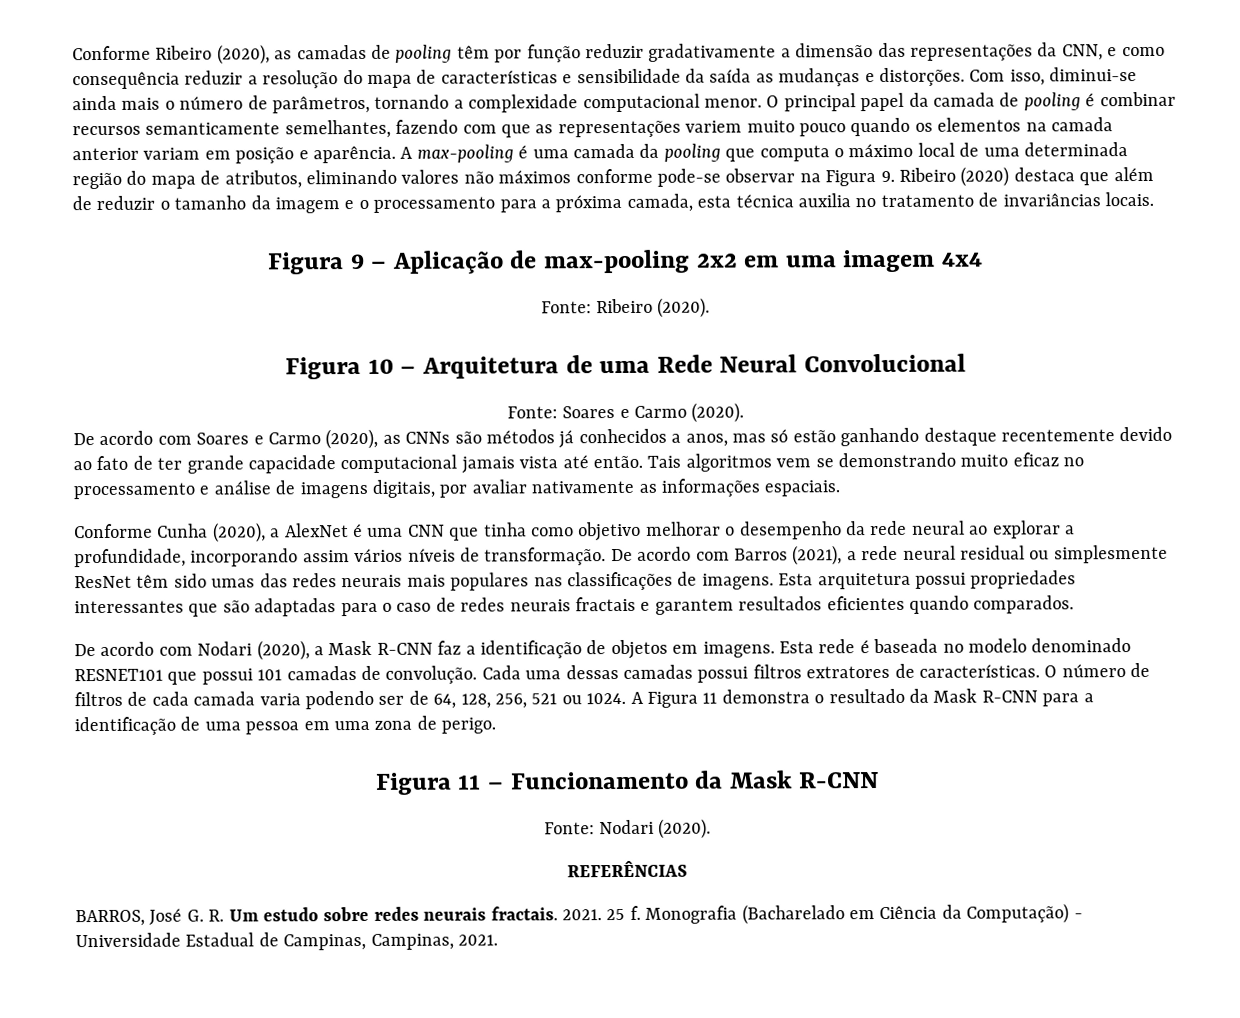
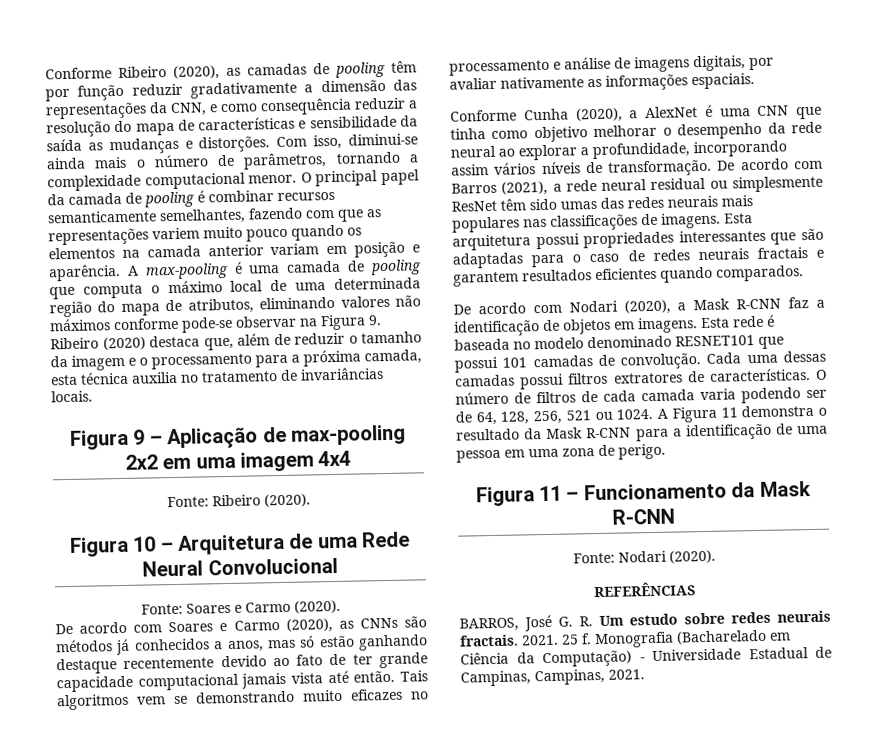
[639,143,660,158] da -> [347,260,366,272] de
[1079,172,1110,186] que -> [203,337,234,351] que,
[1012,452,1059,467] eficaz -> [350,688,403,701] eficazes

